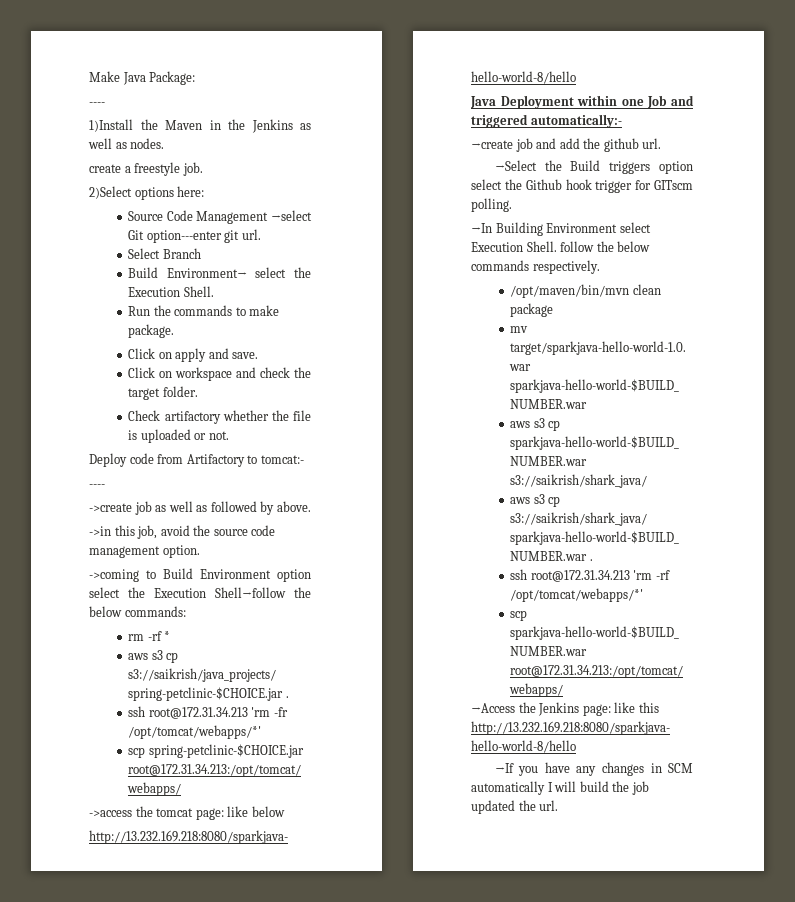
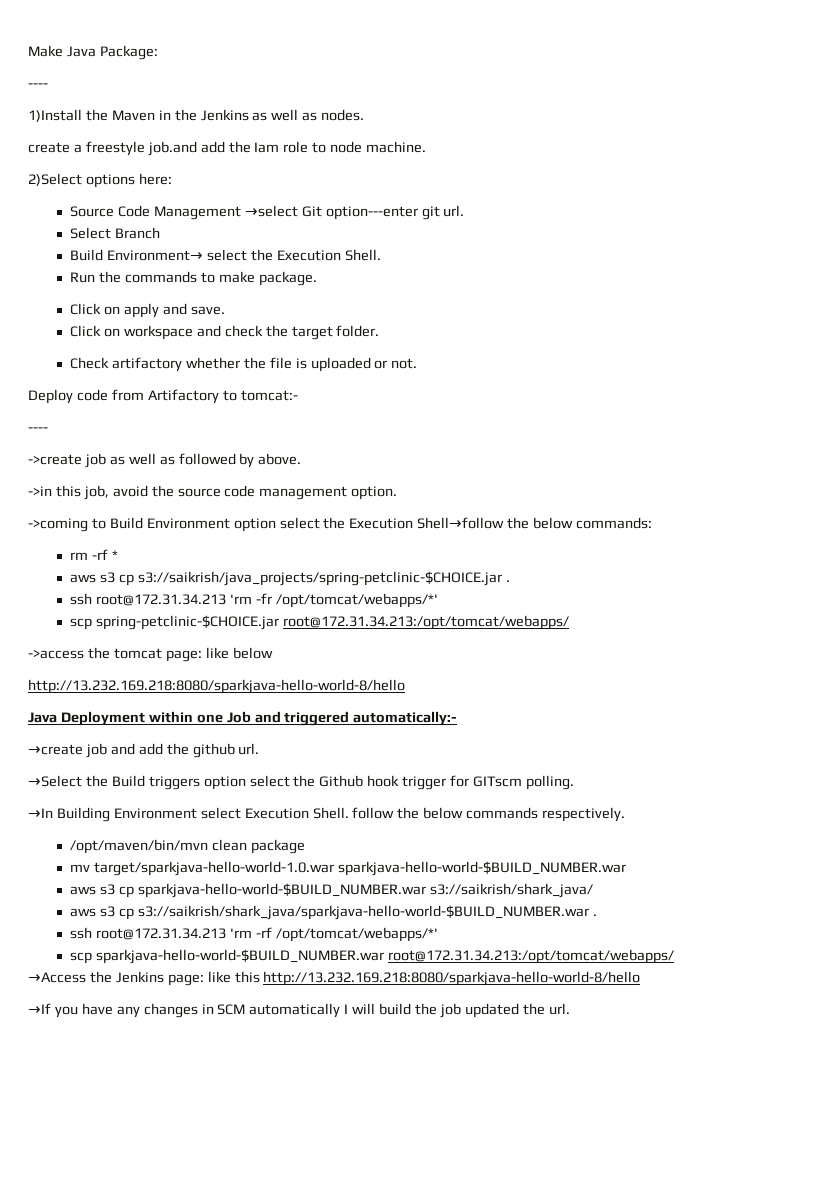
[182,162,203,176] job. -> [147,141,427,156] job.and add the Iam role to node machine.

